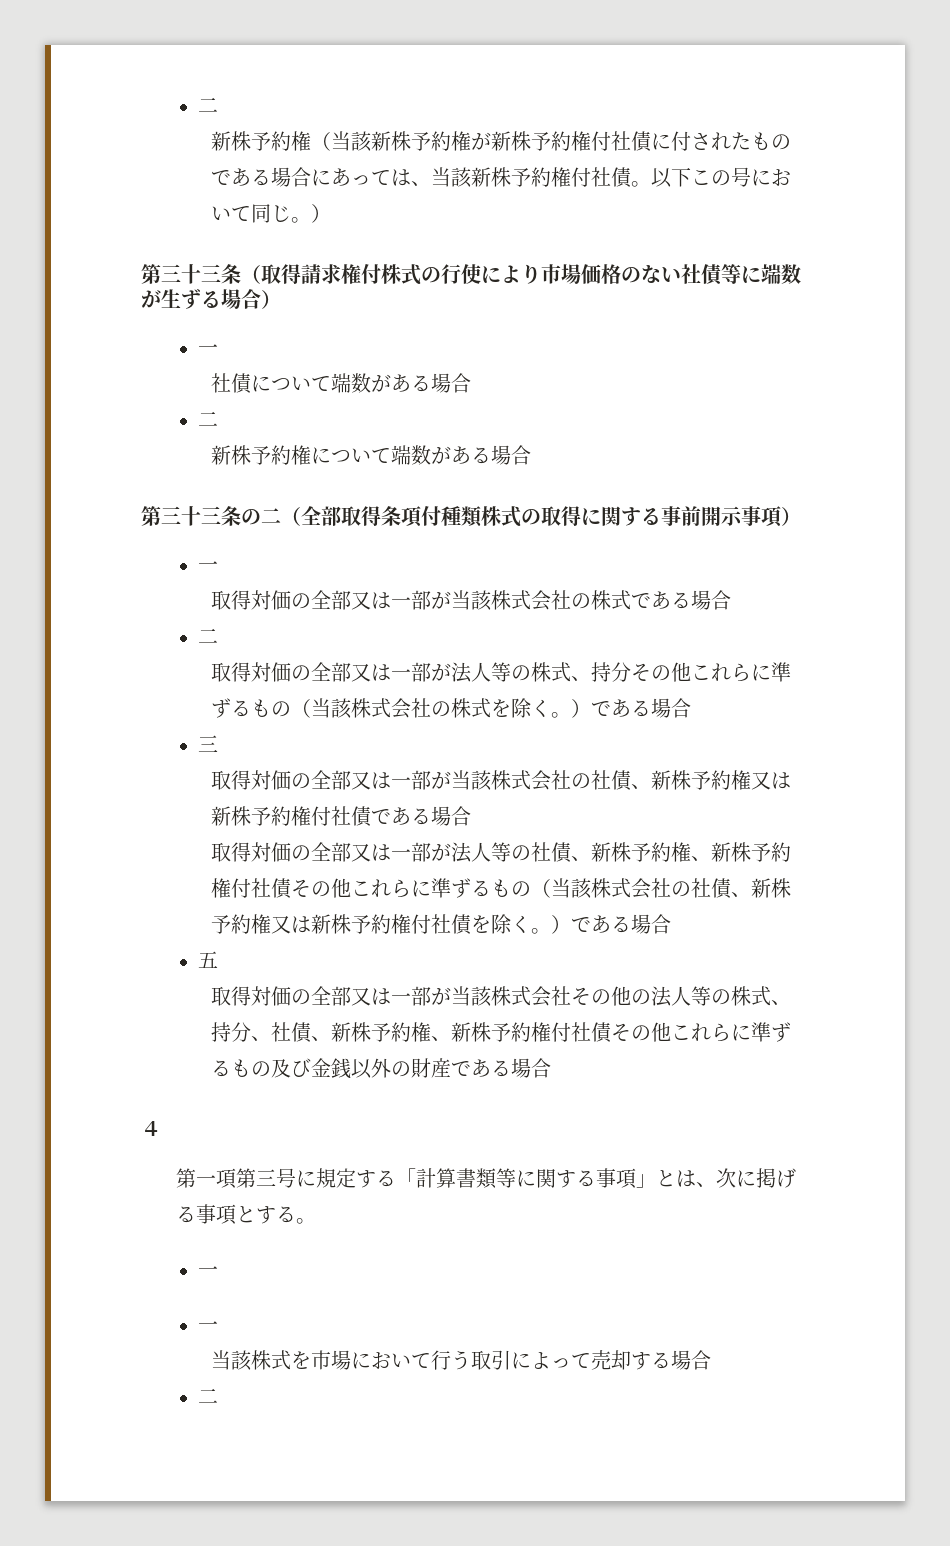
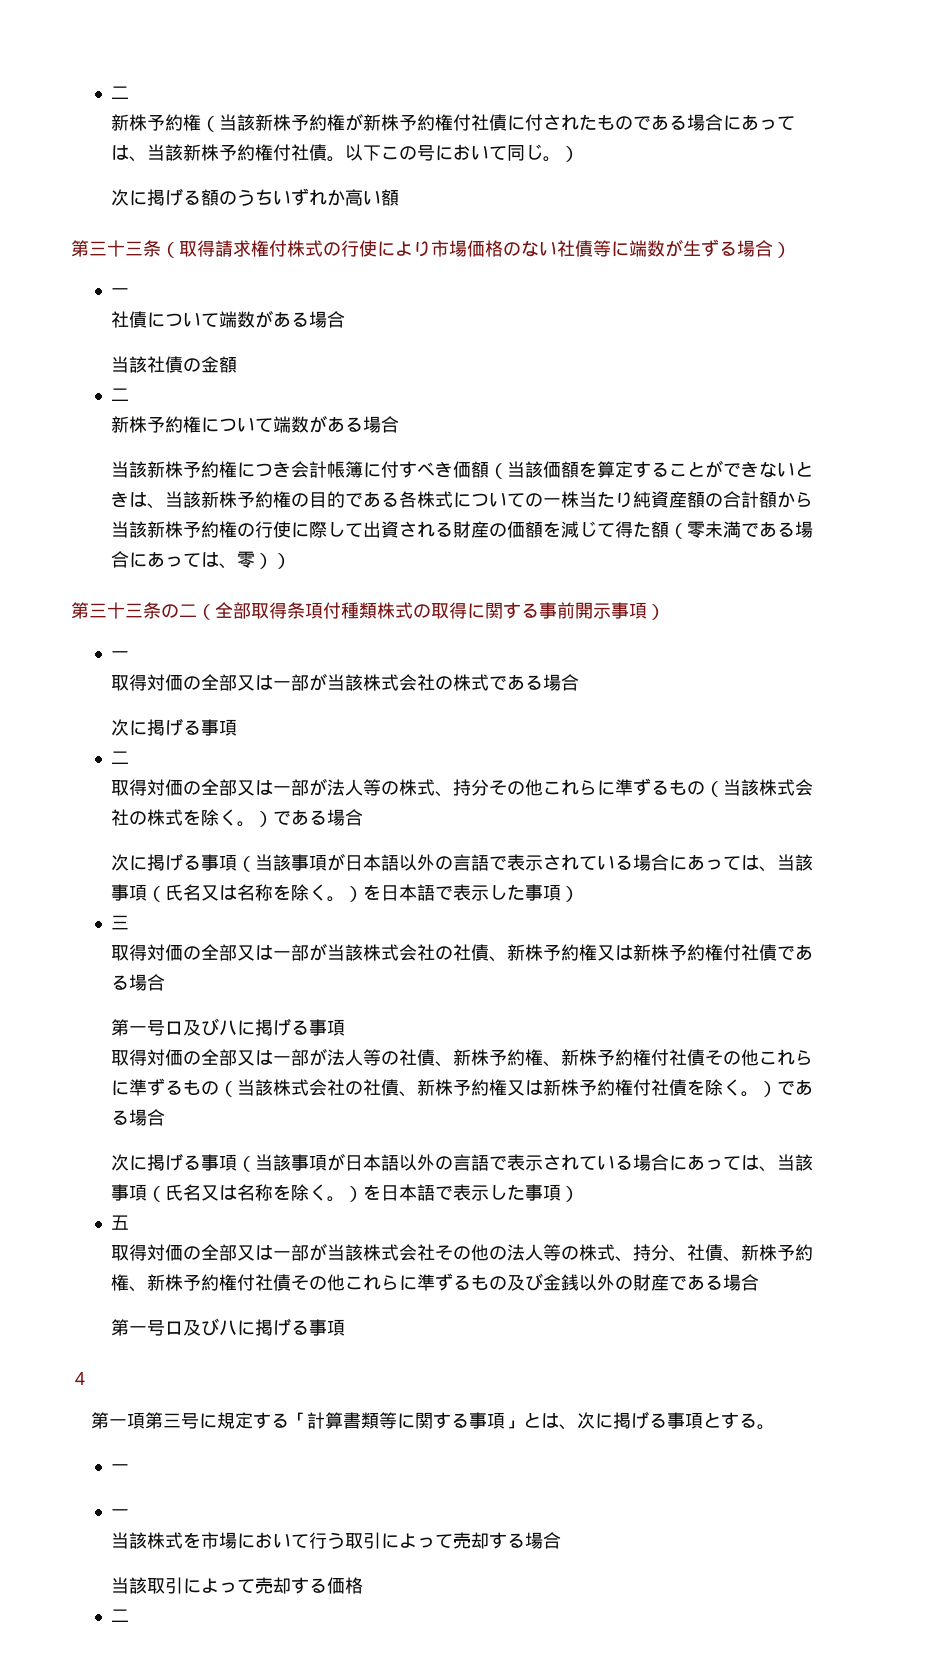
(332, 213) none -> [111,188,400,206] // 次に掲げる額のうちいずれか高い額
(472, 383) none -> [111,356,238,373] // 当該社債の金額
(532, 455) none -> [111,460,814,479] [111,491,814,509] [111,521,814,539] [111,551,292,569] // 当該新株予約権につき会計帳簿に付すべき価額（当該価額を算定することができないときは、当該新株予約権の目的である各株式についての一株当たり純資産額の合計額から当該新株予約権の行使に際して出資される財産の価額を減じて得た額（零未満である場合にあっては、零））
(732, 600) none -> [111,718,238,736] // 次に掲げる事項
(692, 708) none -> [111,853,814,872] [111,884,580,902] // 次に掲げる事項（当該事項が日本語以外の言語で表示されている場合にあっては、当該事項（氏名又は名称を除く。）を日本語で表示した事項）
(472, 816) none -> [111,1018,346,1036] // 第一号ロ及びハに掲げる事項
(672, 924) none -> [111,1153,814,1172] [111,1184,580,1202] // 次に掲げる事項（当該事項が日本語以外の言語で表示されている場合にあっては、当該事項（氏名又は名称を除く。）を日本語で表示した事項）
(552, 1068) none -> [111,1318,346,1336] // 第一号ロ及びハに掲げる事項
(712, 1360) none -> [111,1577,364,1594] // 当該取引によって売却する価格

